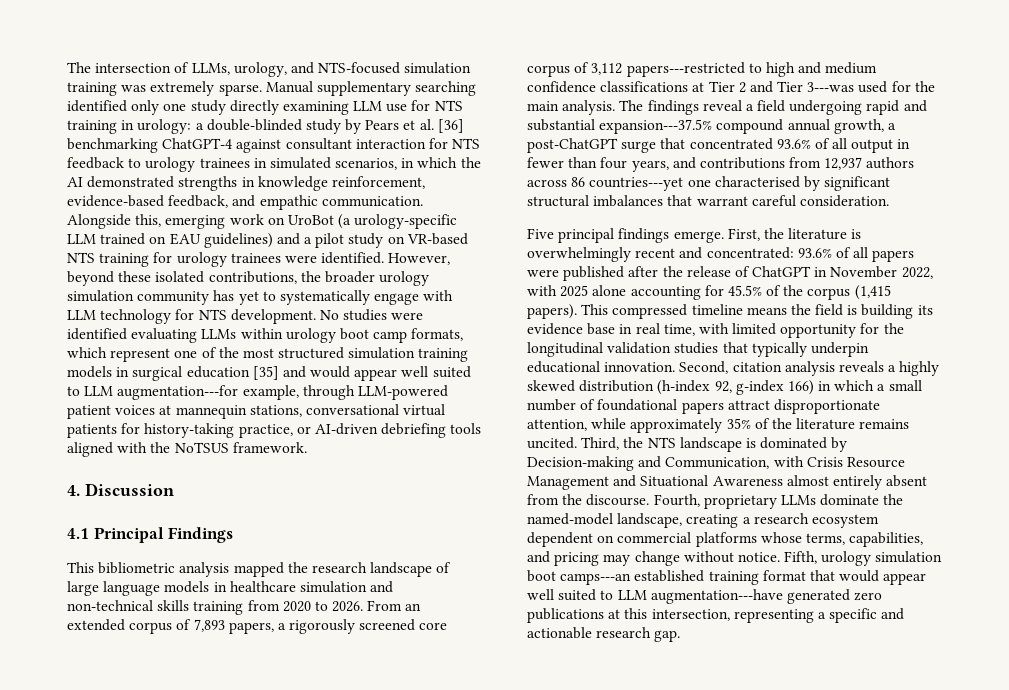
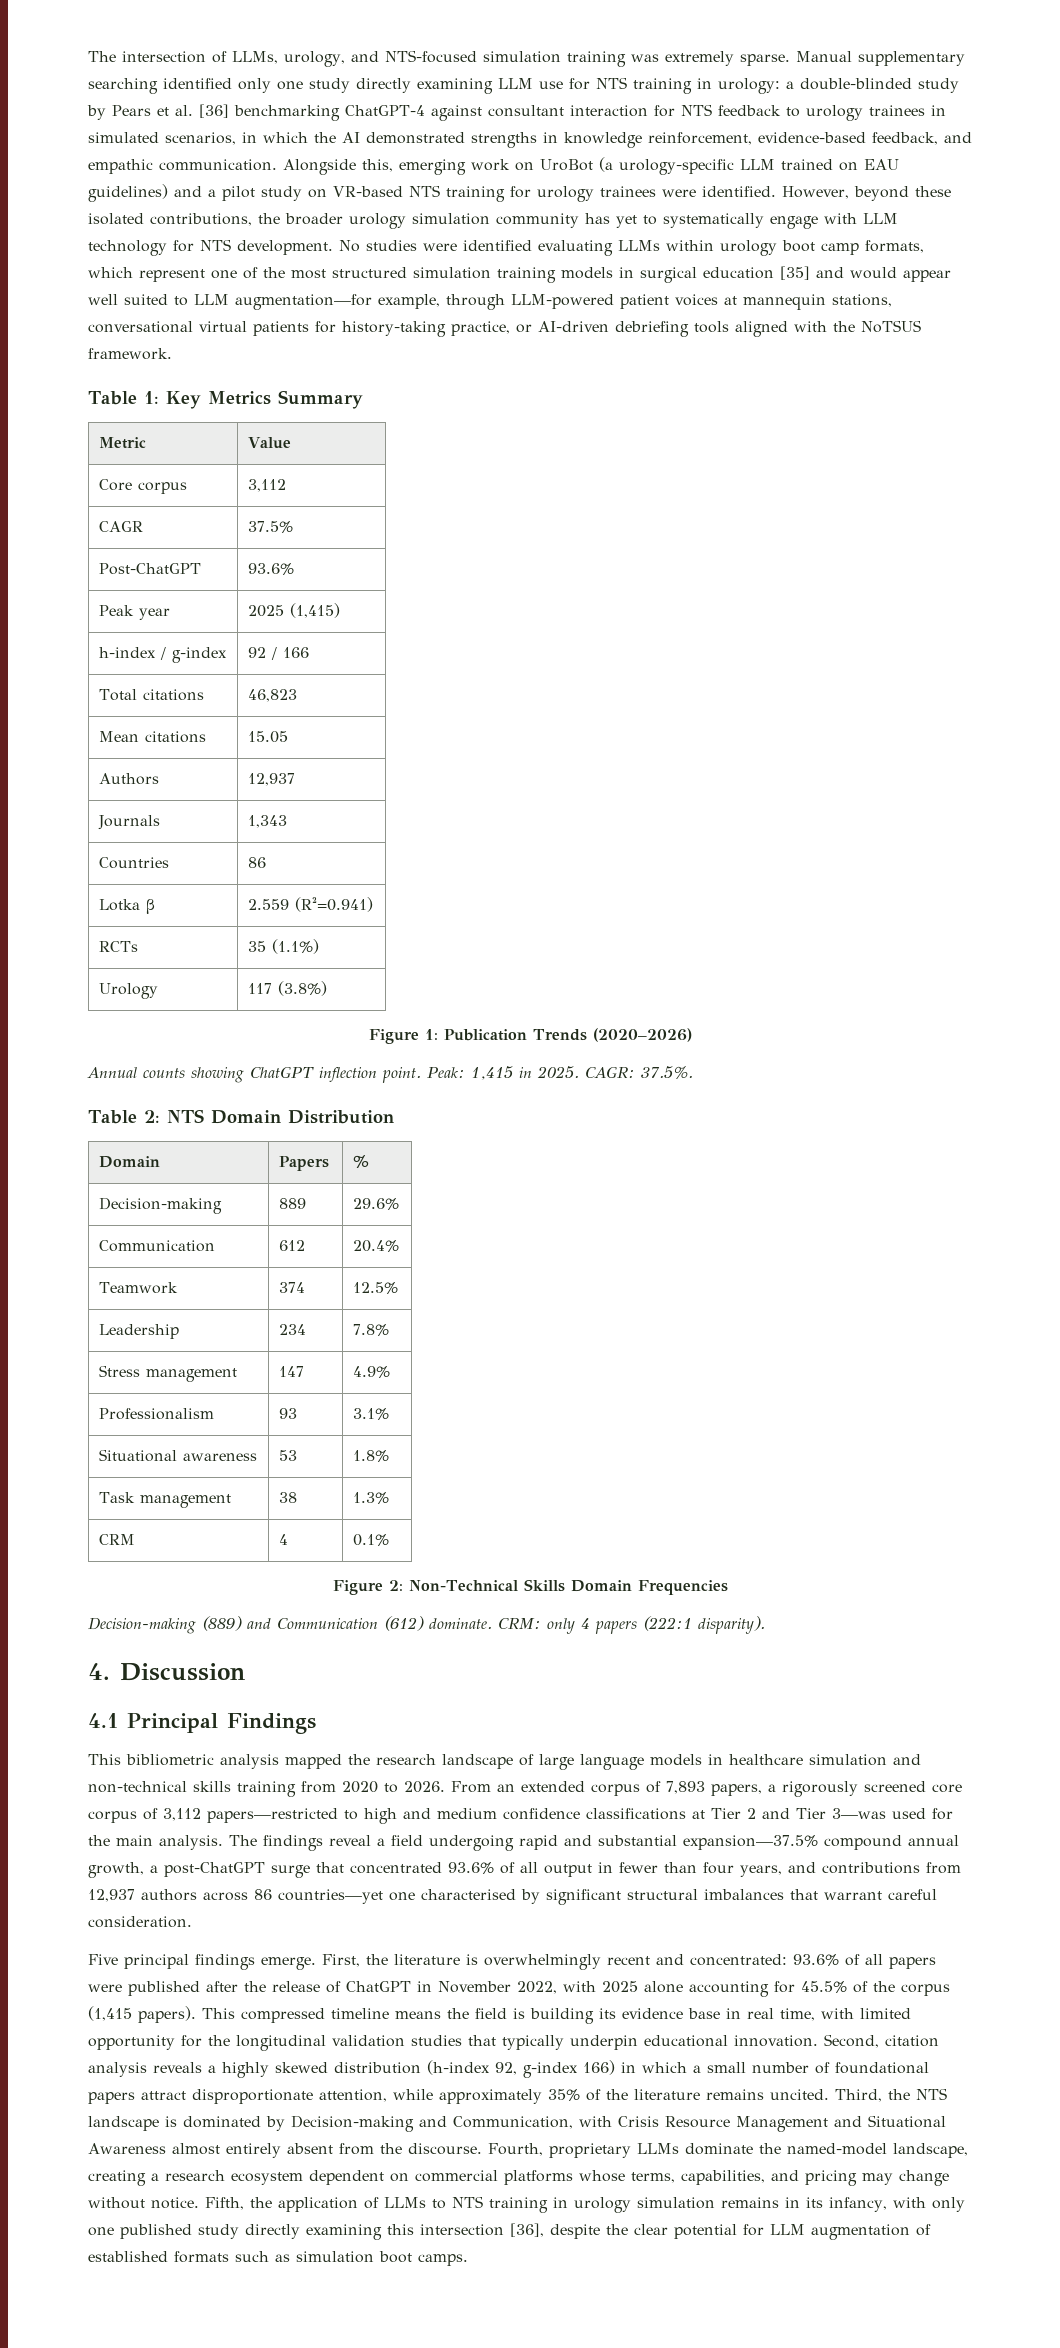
[117,385,239,400] augmentation---for -> [235,294,372,310] augmentation—for
(307, 447) none -> [88,390,363,409] [99,437,147,449] [248,437,292,449] [99,479,188,494] [248,479,287,492] [99,521,144,532] [248,521,294,533] [99,563,202,575] [248,563,295,575] [99,605,171,620] [248,603,341,618] [99,647,228,663] [248,647,310,660] [99,689,205,701] [248,689,298,702] [99,731,207,743] [248,731,289,743] [99,773,160,785] [248,773,296,786] [98,815,161,830] [248,815,288,828] [99,857,170,869] [248,857,267,868] [99,899,156,914] [248,896,374,912] [99,941,139,952] [248,939,320,954] [99,983,159,999] [248,981,328,996] [368,1028,692,1044] [87,1066,693,1083] [88,1109,394,1124] [99,1156,161,1168] [279,1156,330,1171] [353,1155,370,1168] [99,1197,223,1214] [279,1198,307,1209] [353,1198,400,1210] [99,1240,216,1252] [279,1240,306,1251] [353,1240,400,1252] [99,1282,179,1294] [279,1282,306,1293] [353,1282,399,1294] [99,1324,180,1339] [279,1324,307,1335] [353,1324,390,1336] [99,1365,238,1382] [279,1366,305,1377] [353,1366,391,1378] [99,1408,215,1420] [279,1408,298,1419] [353,1408,390,1420] [99,1449,258,1462] [279,1450,298,1461] [353,1450,390,1462] [99,1492,232,1508] [279,1492,298,1503] [353,1492,390,1504] [99,1534,136,1545] [279,1534,289,1545] [353,1534,390,1546] [332,1579,728,1595] [88,1616,765,1634] // Table 1: Key Metrics Summary // Metric | Value // Core corpus | 3,112 // CAGR | 37.5% // Post-ChatGPT | 93.6% // Peak year | 2025 (1,415) // h-index / g-index | 92 / 166 // Total citations | 46,823 // Mean citations | 15.05 // Authors | 12,937 // Journals | 1,343 // Countries | 86 // Lotka β | 2.559 (R²=0.941) // RCTs | 35 (1.1%) // Urology | 117 (3.8%) // Figure 1: Publication Trends (2020–2026) // Annual counts showing ChatGPT inflection point. Peak: 1,415 in 2025. CAGR: 37.5%. // Table 2: NTS Domain Distribution // Domain | Papers | % // Decision-making | 889 | 29.6% // Communication | 612 | 20.4% // Teamwork | 374 | 12.5% // Leadership | 234 | 7.8% // Stress management | 147 | 4.9% // Professionalism | 93 | 3.1% // Situational awareness | 53 | 1.8% // Task management | 38 | 1.3% // CRM | 4 | 0.1% // Figure 2: Non-Technical Skills Domain Frequencies // Decision-making (889) and Communication (612) dominate. CRM: only 4 papers (222:1 disparity).
[626,62,745,77] papers---restricted -> [207,1808,338,1823] papers—restricted
[807,82,855,92] 3---was -> [832,1808,886,1819] 3—was
[599,119,713,134] expansion---37.5% -> [683,1835,818,1850] expansion—37.5%
[589,177,684,191] countries---yet -> [278,1889,383,1904] countries—yet
[821,551,943,566] [527,570,927,585] [527,589,883,604] [527,608,905,623] [527,627,681,642] urology simulation boot camps---an established training format that would appear well suited to LLM augmentation---have generated zero publications at this intersection, representing a specific and actionable research gap. -> [250,2196,965,2213] [88,2223,931,2240] [88,2251,468,2266] the application of LLMs to NTS training in urology simulation remains in its infancy, with only one published study directly examining this intersection [36], despite the clear potential for LLM augmentation of established formats such as simulation boot camps.

